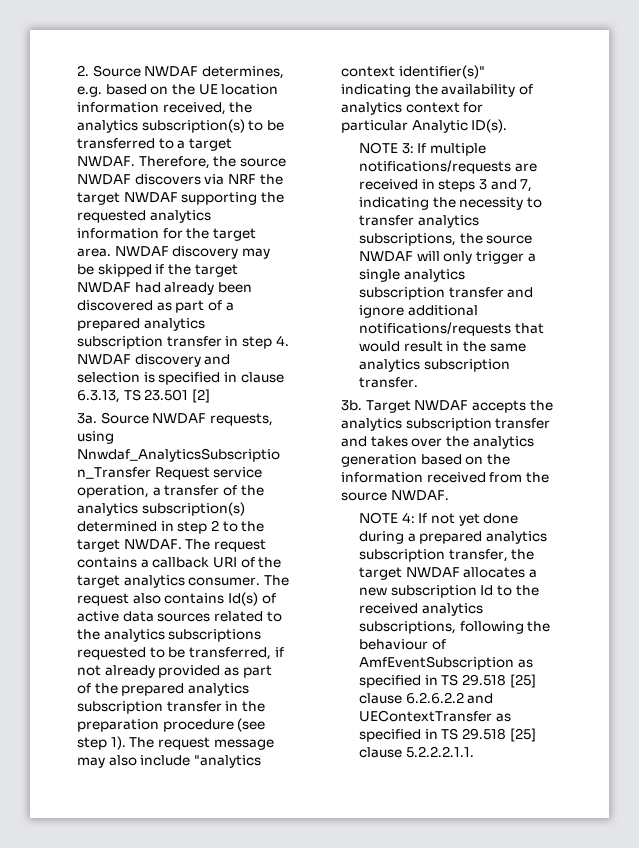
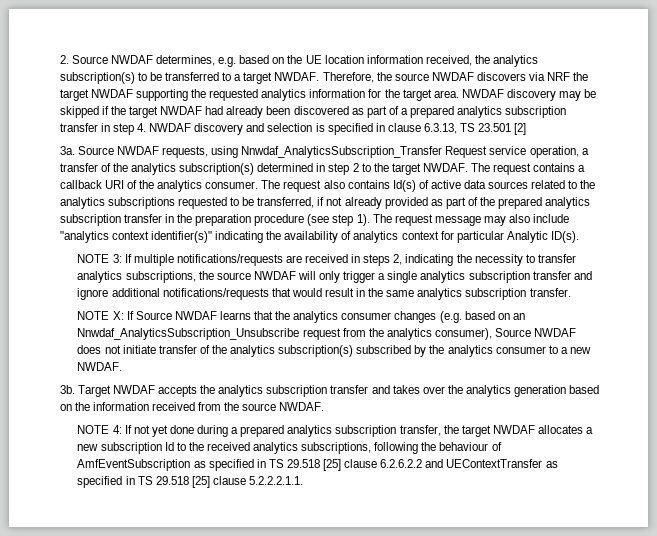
[77,575,121,588] target -> (155, 184) none
[478,179,533,192] 3 and 7, -> [393,254,403,265] 2,
(419, 382) none -> [77,311,525,323] [77,328,577,340] [77,345,591,357] [77,362,123,371] // NOTE X: If Source NWDAF learns that the analytics consumer changes (e.g. based on an Nnwdaf_AnalyticsSubscription_Unsubscribe request from the analytics consumer), Source NWDAF does not initiate transfer of the analytics subscription(s) subscribed by the analytics consumer to a new NWDAF.

